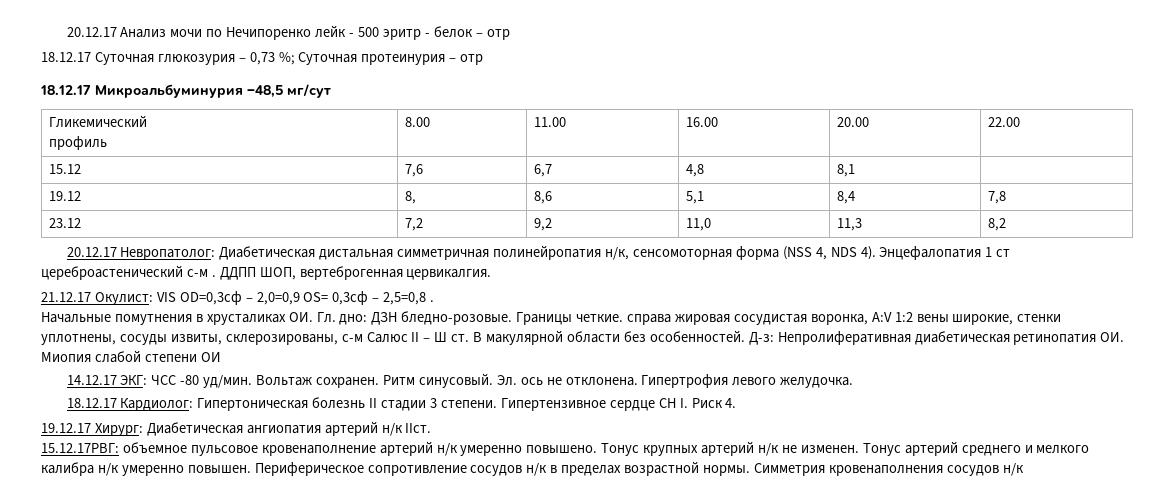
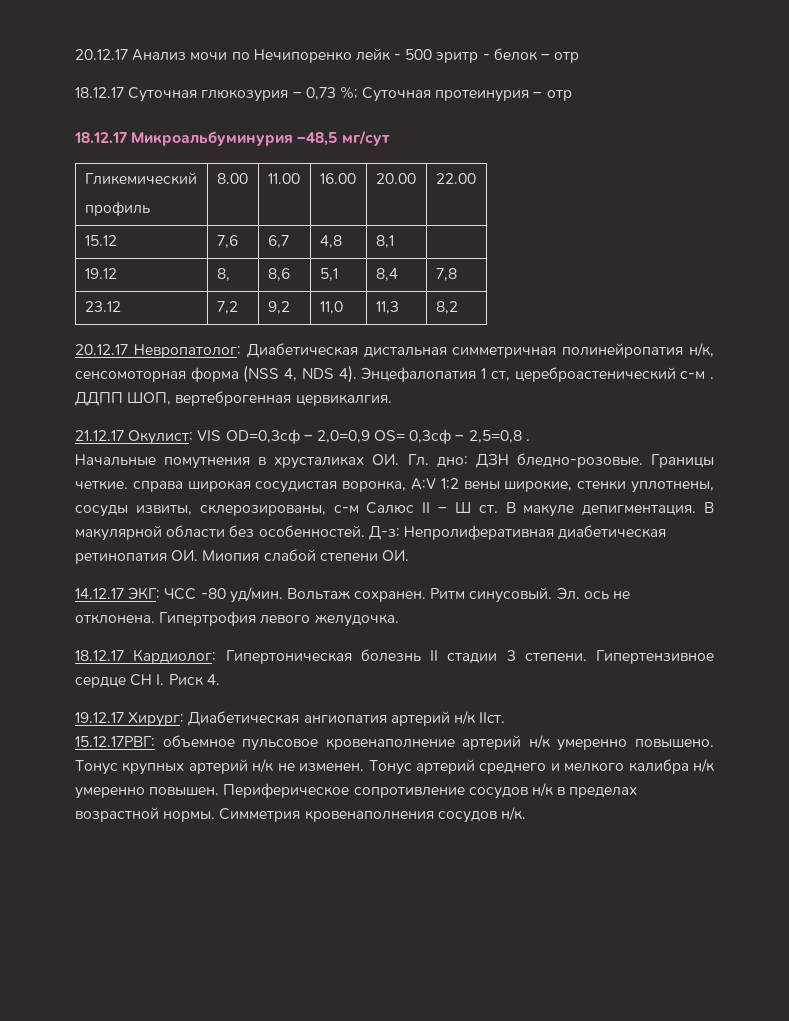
[996,249,1011,257] ст -> [490,371,510,381] ст,
[674,314,730,325] жировая -> [187,480,251,492] широкая
(483, 337) none -> [523,502,714,517] макуле депигментация. В
[200,352,221,362] ОИ -> [381,549,409,561] ОИ.
[1002,463,1024,476] н/к -> [500,807,526,821] н/к.

